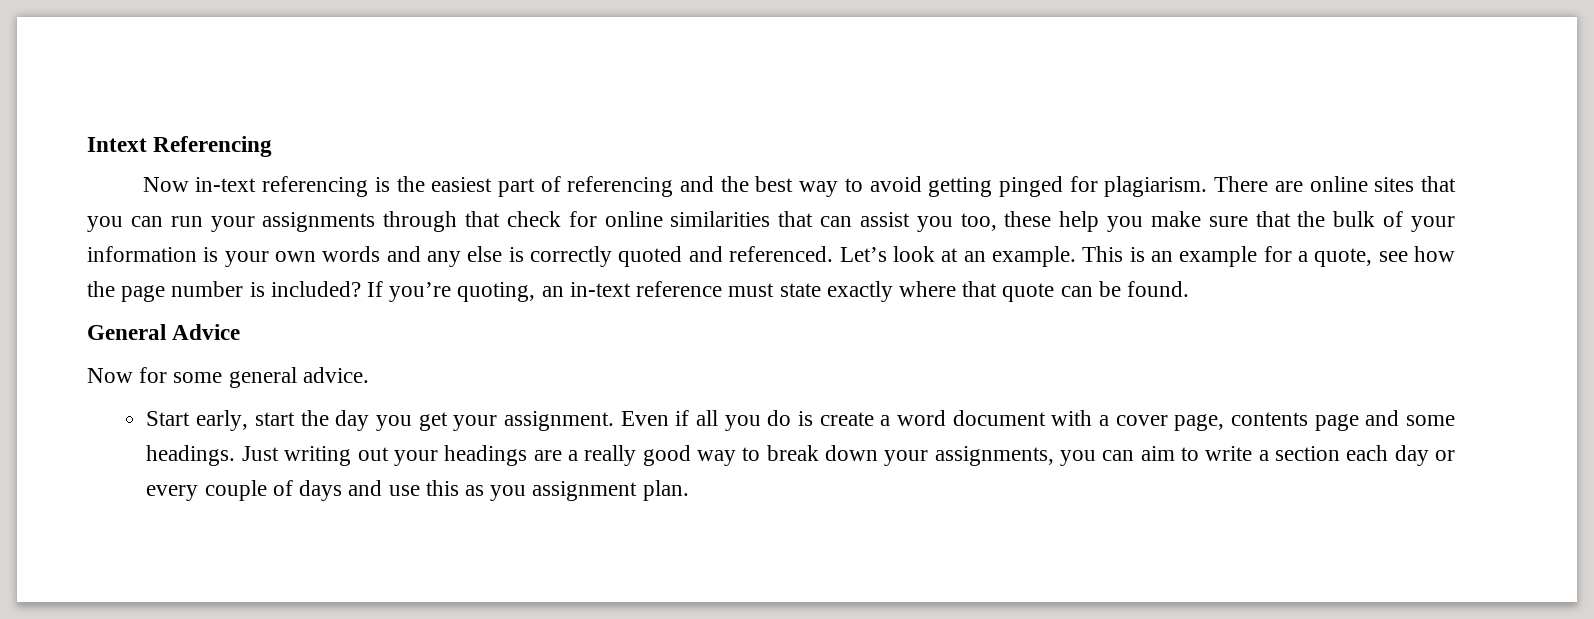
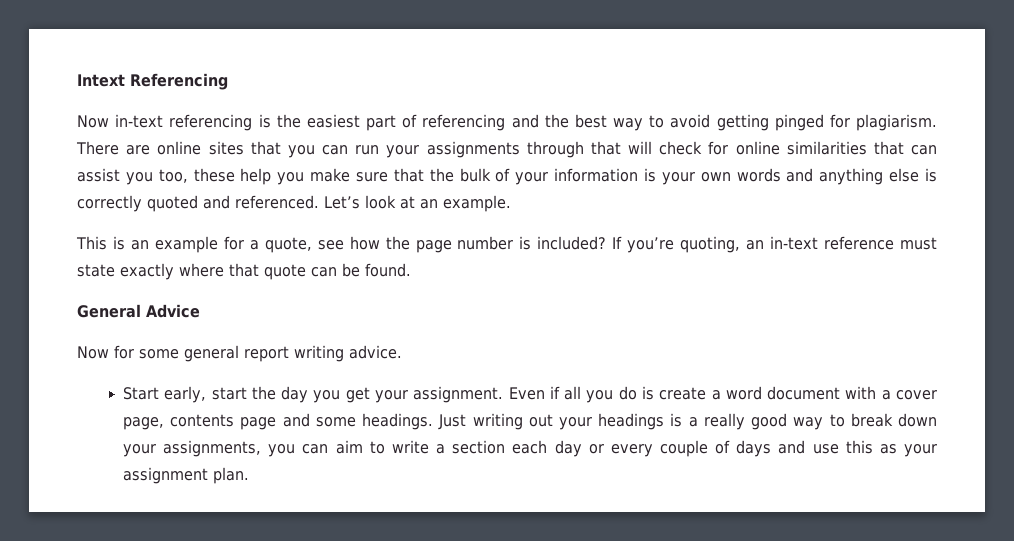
(501, 219) none -> [628,141,652,154] will
[427,251,462,267] any -> [819,168,884,185] anything
(1076, 256) none -> (511, 203) //
(297, 377) none -> [244,345,344,362] report writing
[533,450,562,461] are -> [670,413,683,427] is
[490,485,527,501] you -> [904,444,938,457] your

